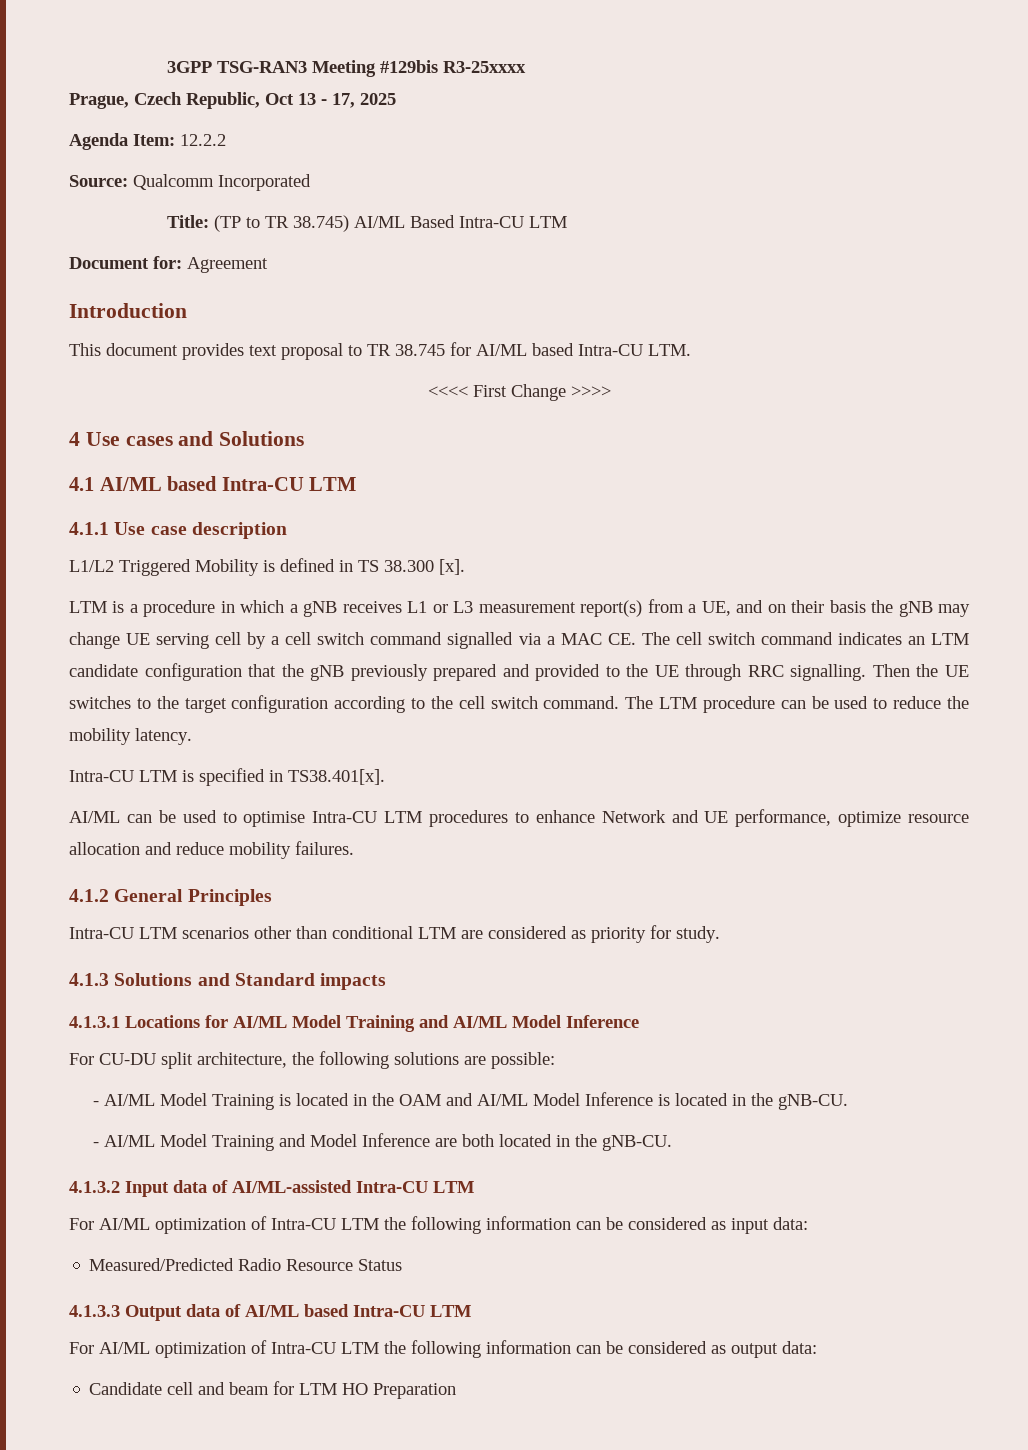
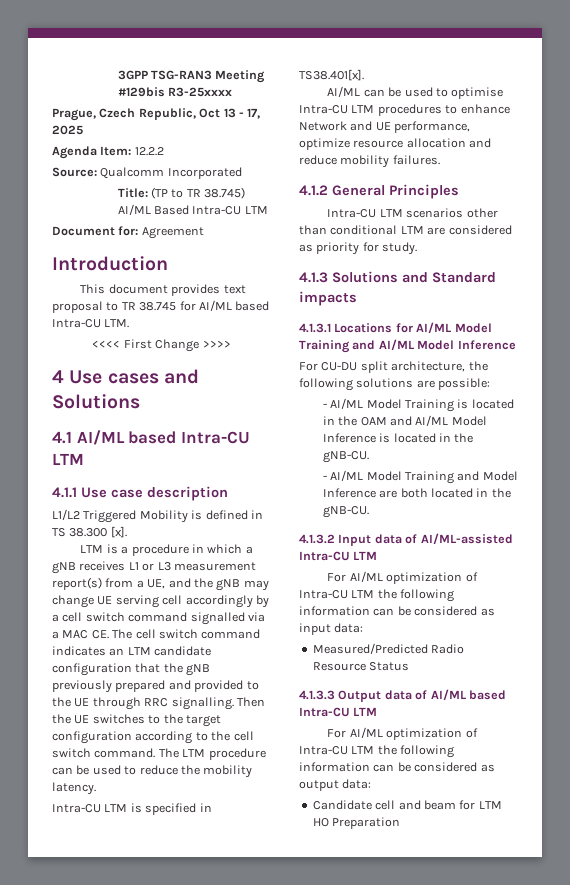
[767,600,866,613] on their basis -> (191, 583) none
(242, 638) none -> [185,595,253,608] accordingly

